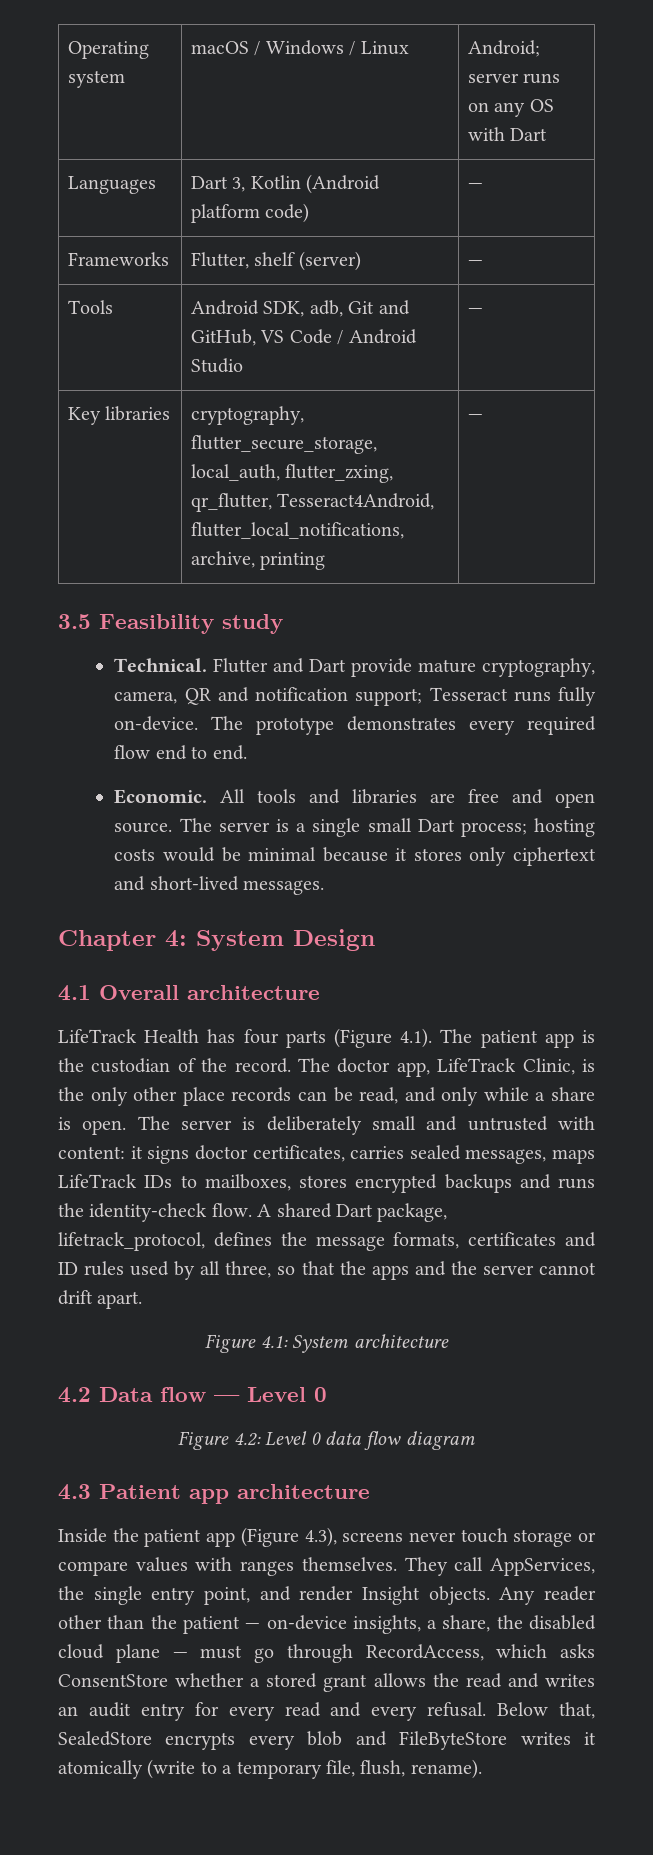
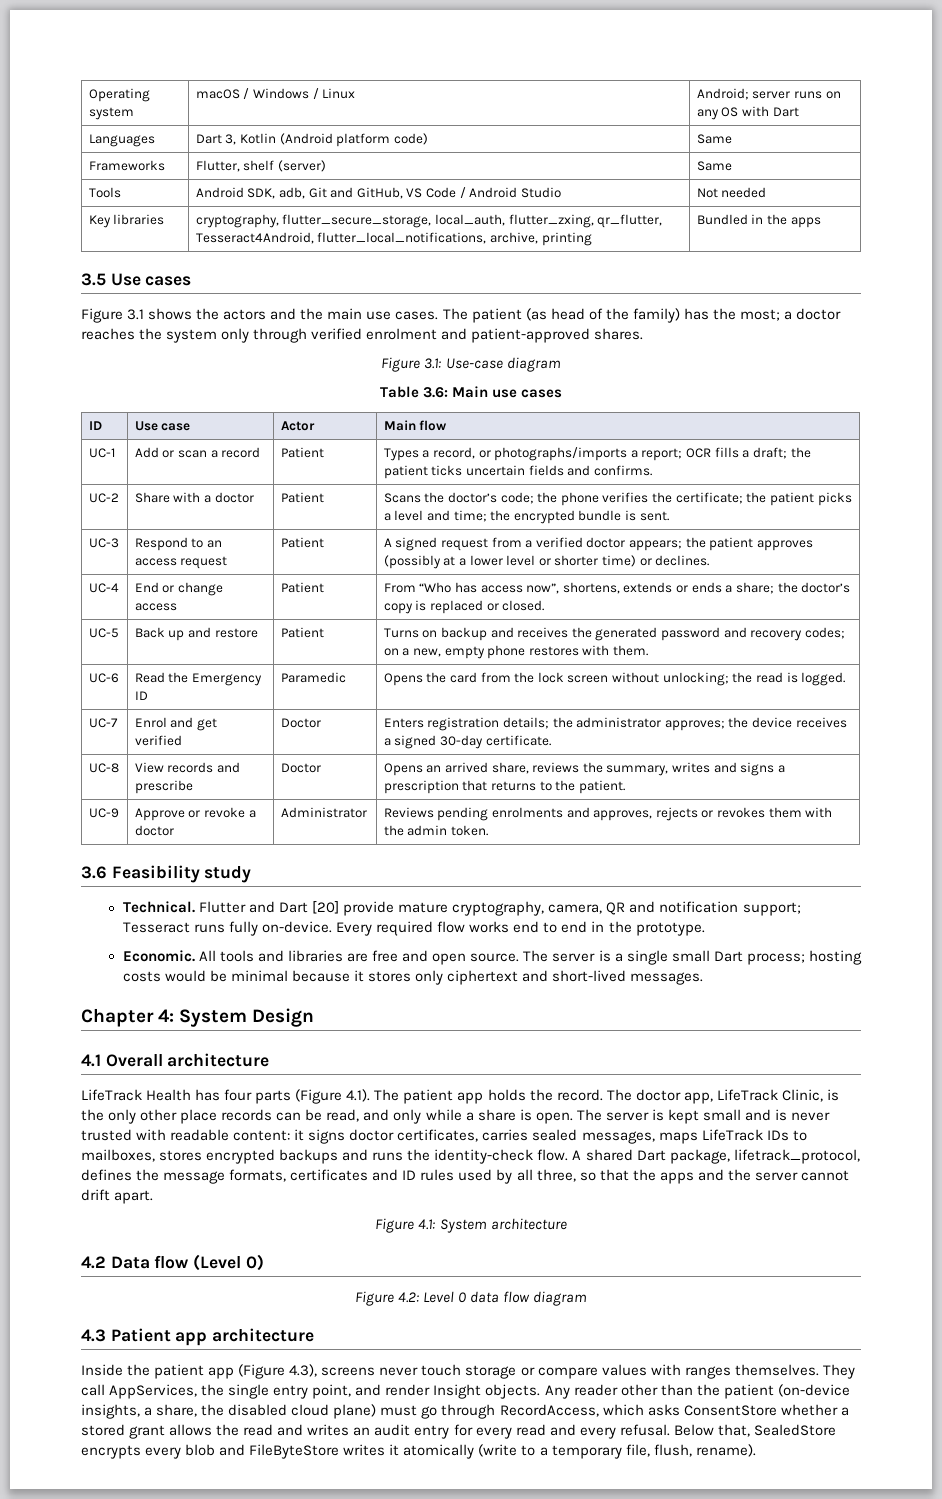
[467,183,483,189] — -> [696,134,732,144] Same
[467,260,483,266] — -> [696,161,732,171] Same
[467,308,483,314] — -> [696,187,767,198] Not needed
[467,414,483,420] [58,614,91,629] — // 3.5 -> [696,214,821,228] [81,273,192,286] [81,308,842,323] [81,328,644,343] [381,357,561,372] [379,386,563,398] [88,421,102,430] [134,421,191,431] [280,421,315,431] [383,420,448,431] [88,448,115,458] [134,447,261,458] [280,447,324,458] [383,447,811,461] [383,465,652,479] [88,493,119,503] [134,492,254,503] [280,492,324,503] [383,492,852,506] [383,510,669,524] [88,538,119,548] [134,537,222,551] [134,556,228,569] [280,537,324,548] [383,537,814,551] [383,555,710,569] [88,583,119,593] [134,582,223,596] [134,603,177,611] [280,582,324,593] [383,582,851,594] [383,600,545,614] [88,628,119,638] [134,627,258,641] [280,627,324,638] [383,627,846,641] [383,645,649,659] [88,673,119,683] [134,672,262,686] [134,691,148,700] [280,672,346,683] [383,672,846,686] [88,718,118,728] [134,717,217,731] [134,735,182,746] [280,718,321,728] [383,717,847,731] [383,735,551,749] [88,763,119,773] [134,762,240,773] [134,780,193,794] [280,763,321,773] [383,762,786,776] [383,780,625,794] [88,808,119,818] [134,807,256,821] [134,825,174,836] [280,807,367,818] [383,807,833,821] [383,825,488,836] [81,866,107,879] Bundled in the apps // 3.5 Use cases // Figure 3.1 shows the actors and the main use cases. The patient (as head of the family) has the most; a doctor reaches the system only through verified enrolment and patient-approved shares. // Figure 3.1: Use-case diagram // Table 3.6: Main use cases // ID | Use case | Actor | Main flow // UC-1 | Add or scan a record | Patient | Types a record, or photographs/imports a report; OCR fills a draft; the patient ticks uncertain fields and confirms. // UC-2 | Share with a doctor | Patient | Scans the doctor’s code; the phone verifies the certificate; the patient picks a level and time; the encrypted bundle is sent. // UC-3 | Respond to an access request | Patient | A signed request from a verified doctor appears; the patient approves (possibly at a lower level or shorter time) or declines. // UC-4 | End or change access | Patient | From “Who has access now”, shortens, extends or ends a share; the doctor’s copy is replaced or closed. // UC-5 | Back up and restore | Patient | Turns on backup and receives the generated password and recovery codes; on a new, empty phone restores with them. // UC-6 | Read the Emergency ID | Paramedic | Opens the card from the lock screen without unlocking; the read is logged. // UC-7 | Enrol and get verified | Doctor | Enters registration details; the administrator approves; the device receives a signed 30-day certificate. // UC-8 | View records and prescribe | Doctor | Opens an arrived share, reviews the summary, writes and signs a prescription that returns to the patient. // UC-9 | Approve or revoke a doctor | Administrator | Reviews pending enrolments and approves, rejects or revokes them with the admin token. // 3.6
(347, 665) none -> [312,901,340,914] [20]
[211,716,516,735] The prototype demonstrates every -> [336,922,373,936] Every
(151, 752) none -> [469,921,510,933] works
[212,745,247,760] end. -> [561,921,705,936] end in the prototype.
[582,1030,595,1043] [58,1058,196,1073] is the custodian of -> [487,1089,526,1101] holds
[266,1116,362,1135] deliberately -> [667,1109,699,1124] kept
[467,1116,595,1131] untrusted with -> [775,1109,831,1121] [81,1129,230,1141] is never trusted with readable
[214,1387,327,1402] — Level 0 -> [193,1254,264,1271] (Level 0)
[245,1615,347,1630] — on-device -> [777,1384,850,1397] (on-device
[115,1644,188,1663] plane — -> [333,1404,377,1419] plane)

